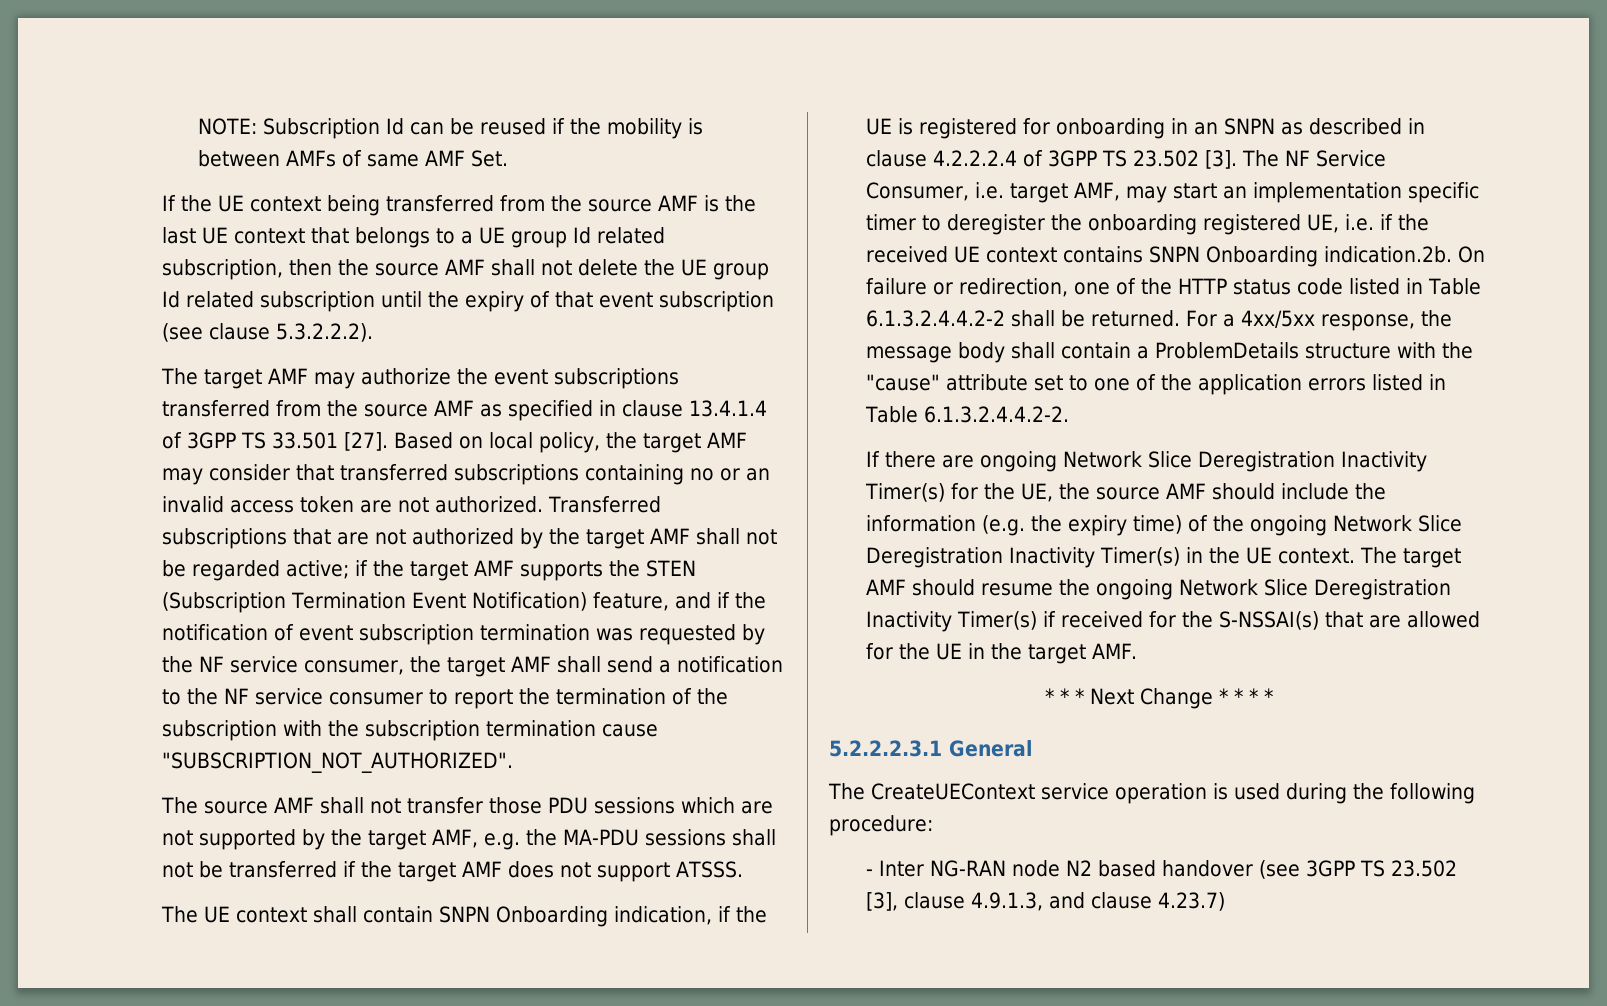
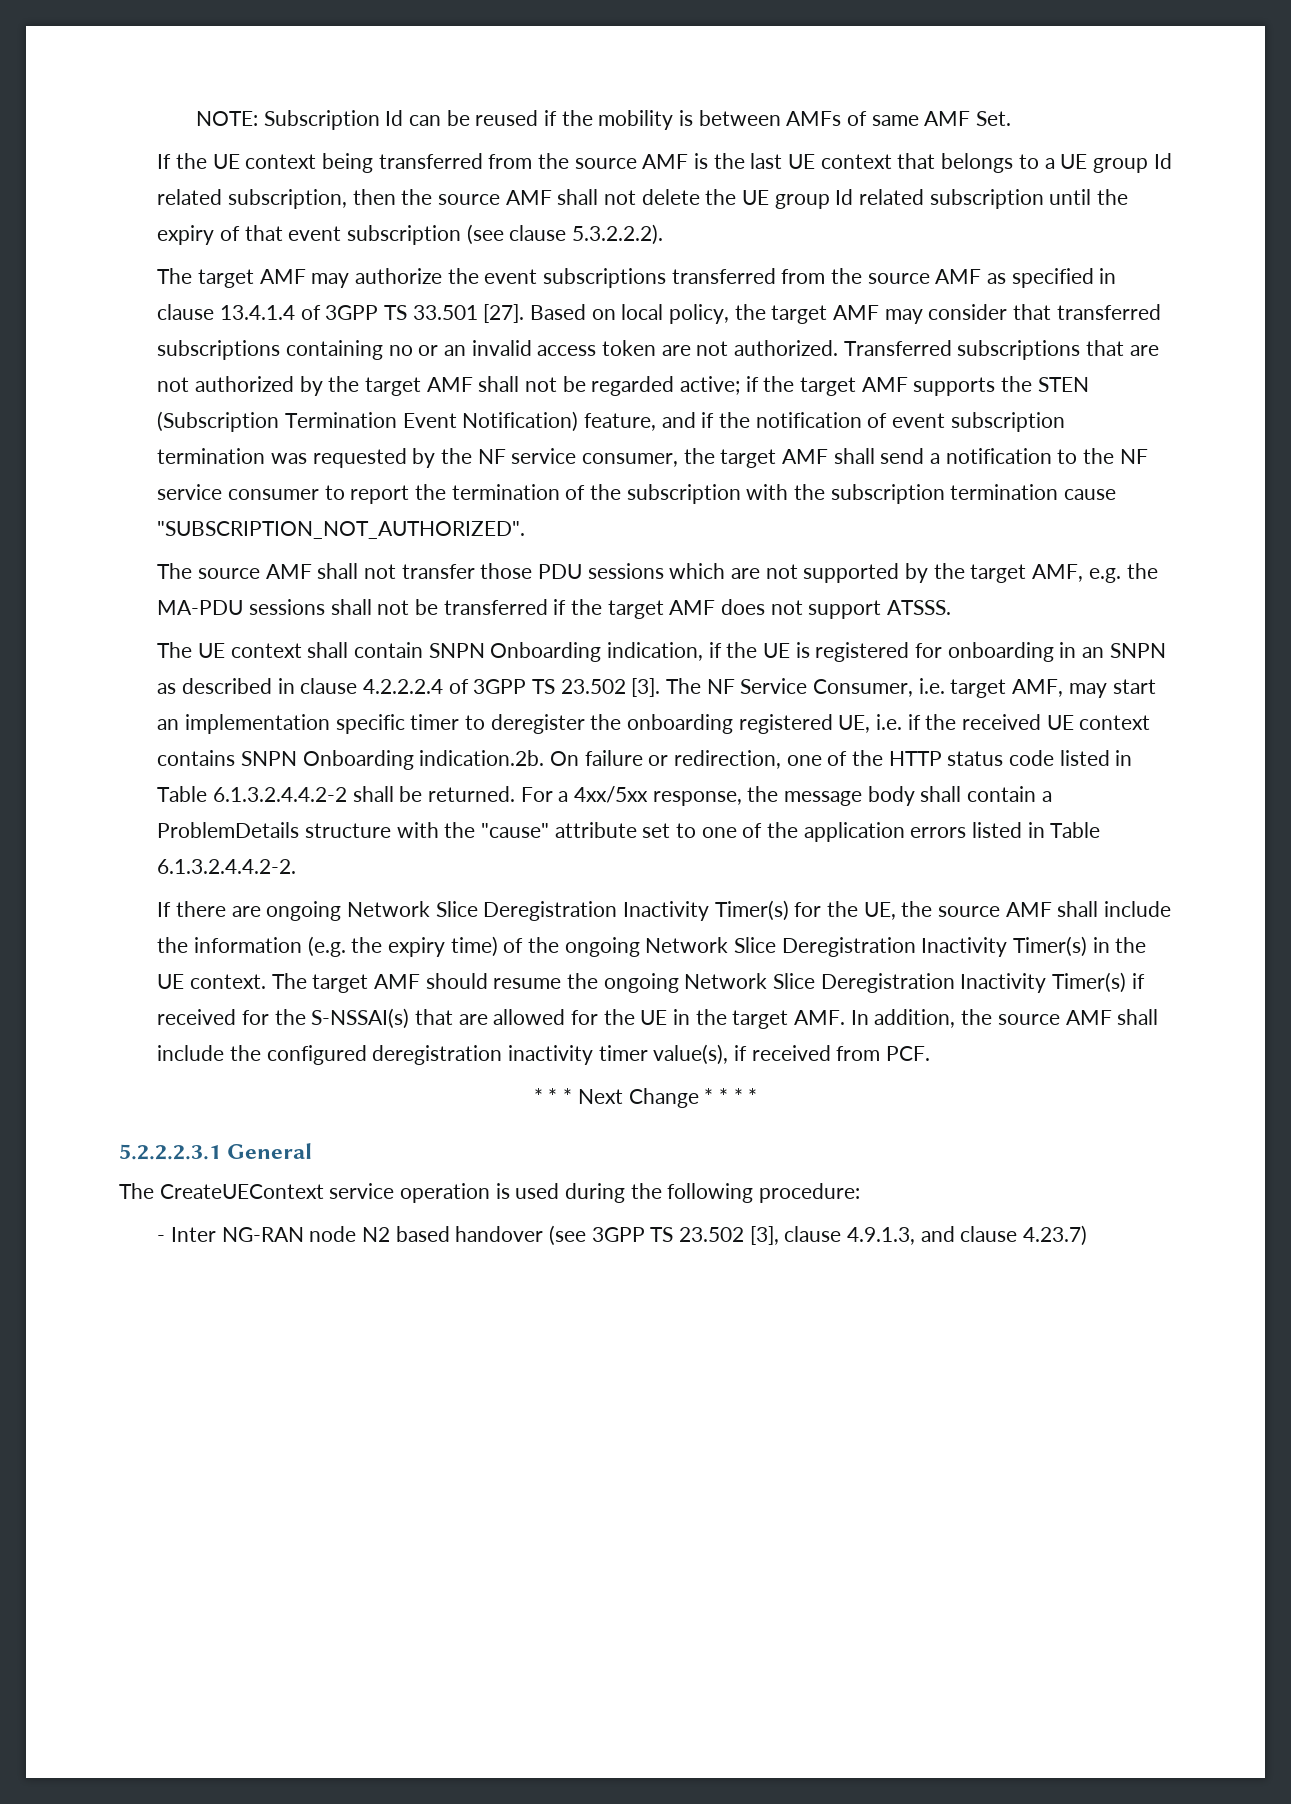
[1211,483,1275,500] should -> [1057,901,1099,917] shall
(1138, 651) none -> [850,1009,1159,1028] [157,1044,931,1065] In addition, the source AMF shall include the configured deregistration inactivity timer value(s), if received from PCF.

